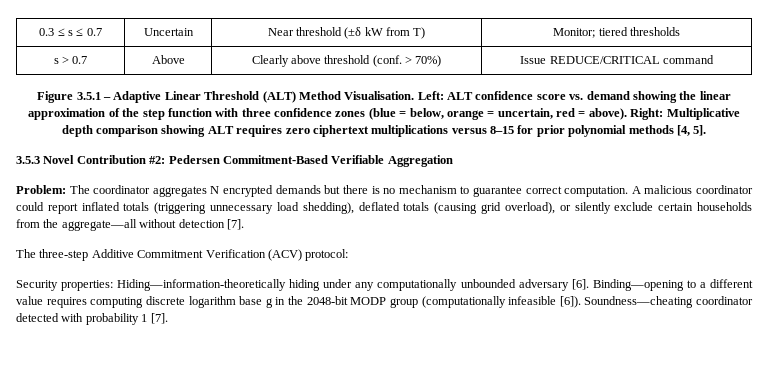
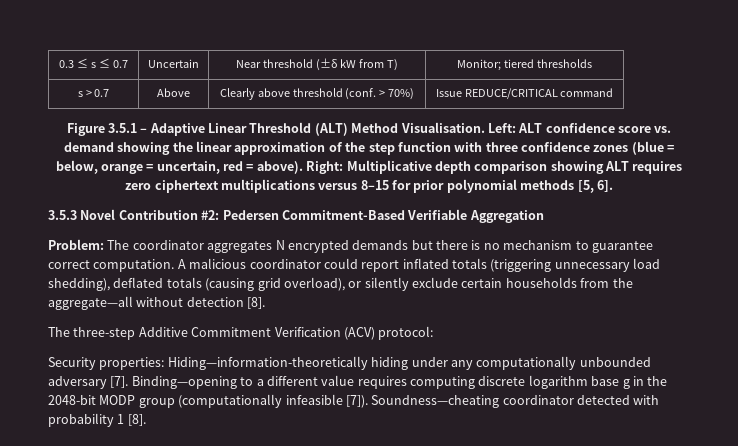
[676,125,707,136] [4, 5]. -> [577,180,613,193] [5, 6].
[226,219,244,230] [7]. -> [247,297,266,309] [8].
[571,279,589,290] [6]. -> [110,376,129,388] [7].
[559,296,581,308] [6]). -> [345,395,368,408] [7]).
[150,313,168,324] [7]. -> [127,414,146,426] [8].

